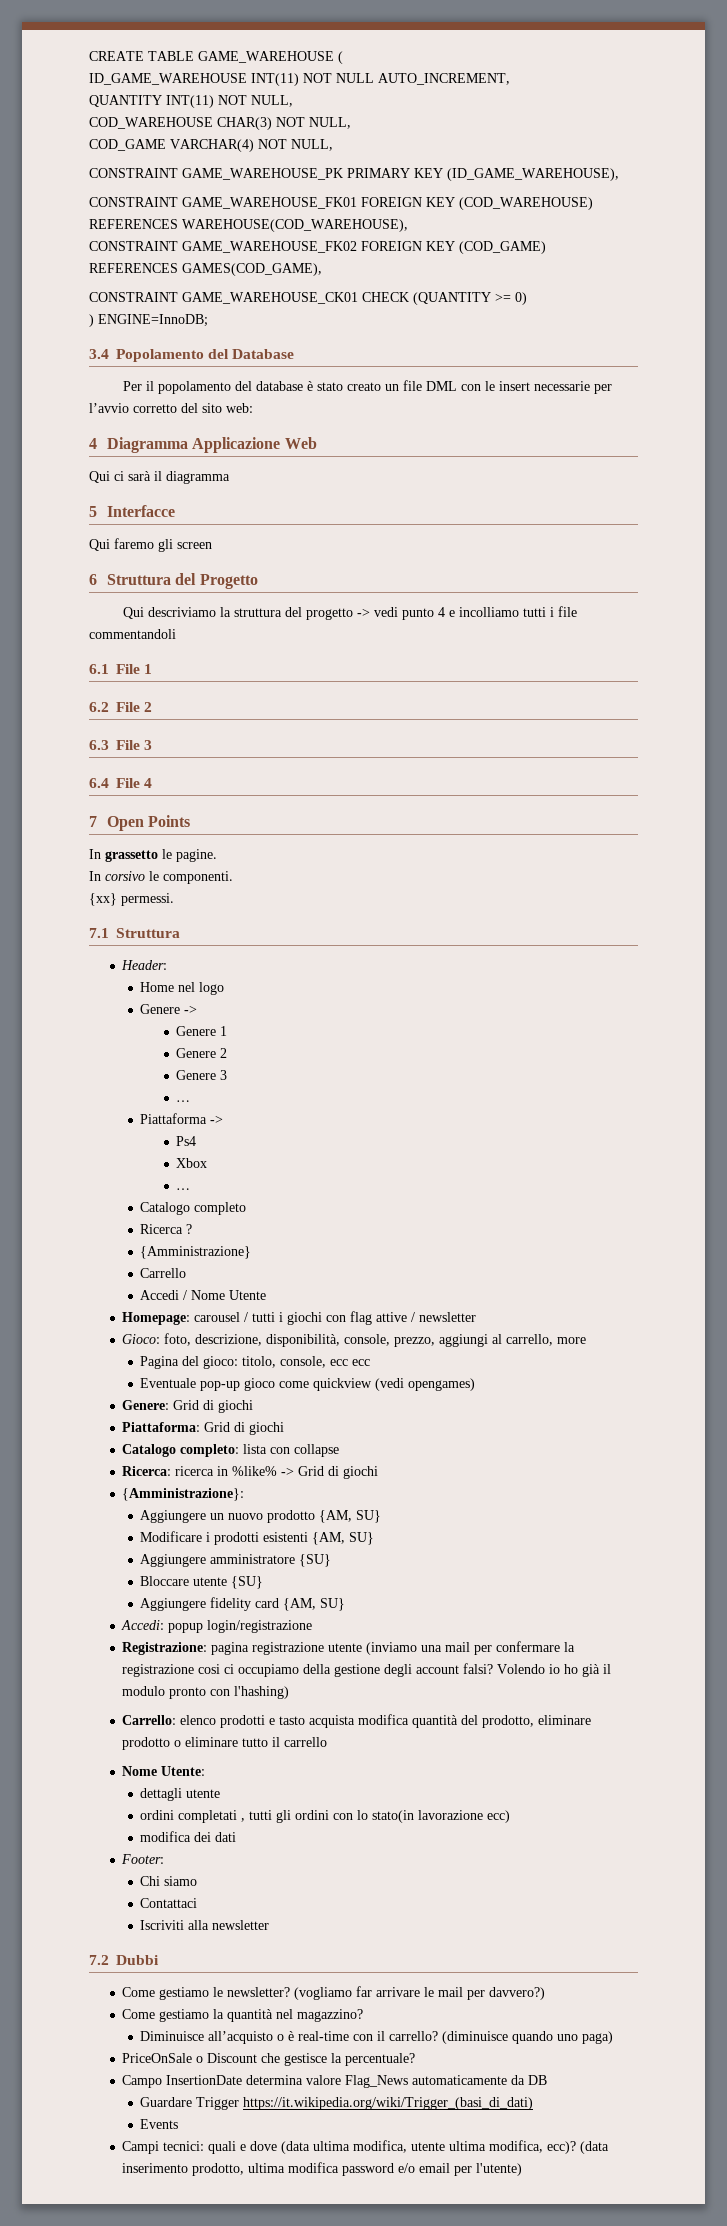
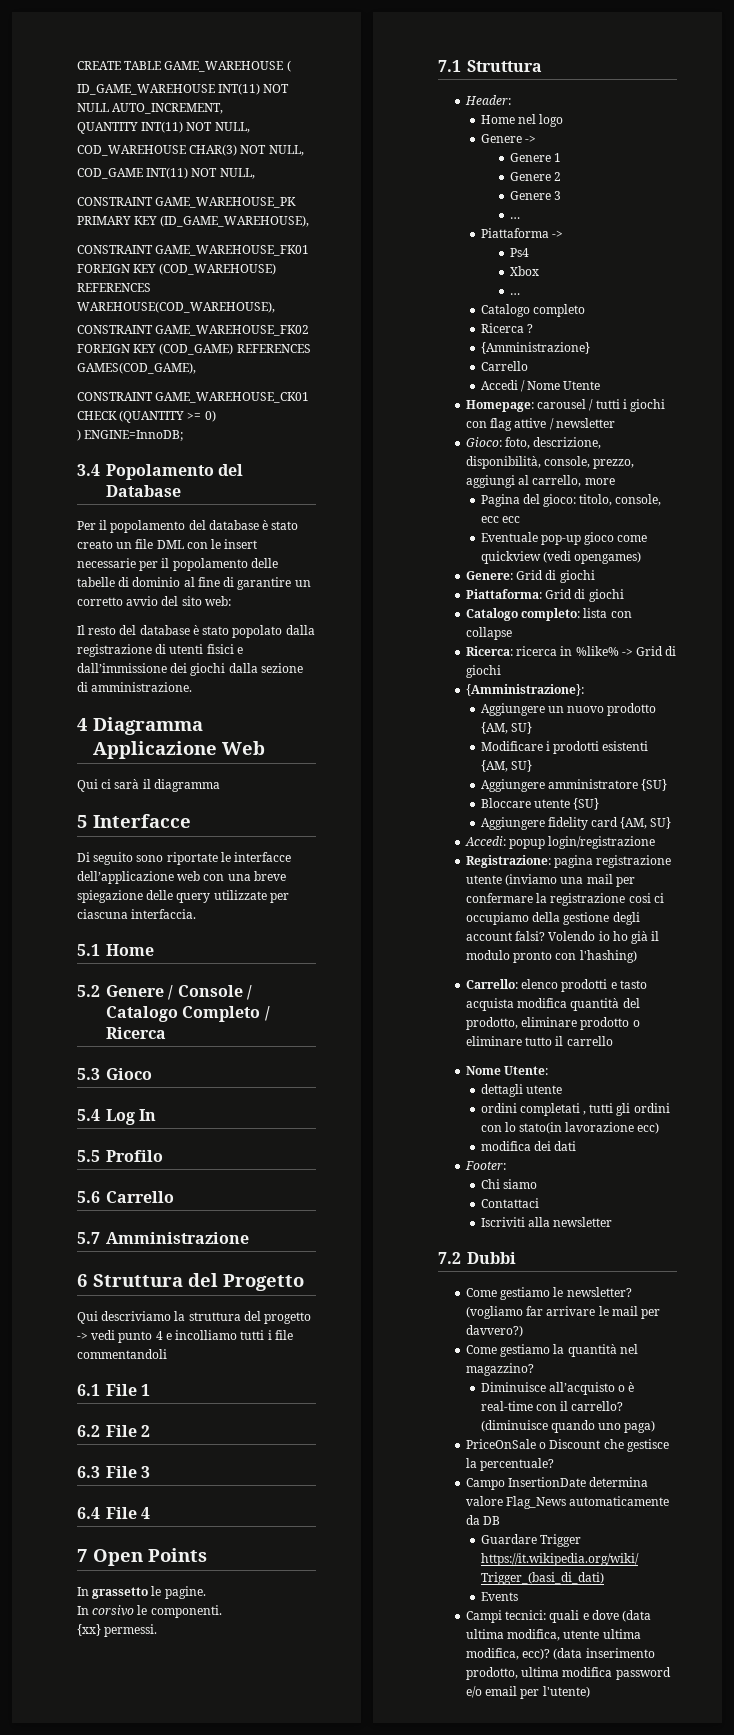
[170,139,254,152] VARCHAR(4) -> [146,167,189,179] INT(11)
[89,403,253,413] l’avvio corretto del sito web: -> [161,558,278,571] [77,577,311,590] [77,596,231,606] [77,625,315,638] [77,644,243,657] [77,663,303,676] [77,682,193,692] il popolamento delle tabelle di dominio al fine di garantire un corretto avvio del sito web: // Il resto del database è stato popolato dalla registrazione di utenti fisici e dall’immissione dei giochi dalla sezione di amministrazione.
[89,538,212,552] Qui faremo gli screen -> [77,852,292,865] [77,871,286,884] [77,890,289,903] [77,909,197,919] [77,944,154,956] [77,985,252,1000] [106,1006,270,1022] [106,1027,166,1039] [77,1068,152,1080] [77,1109,157,1125] [77,1150,163,1162] [77,1191,174,1203] [77,1232,249,1244] Di seguito sono riportate le interfacce dell’applicazione web con una breve spiegazione delle query utilizzate per ciascuna interfaccia. // 5.1 Home // 5.2 Genere / Console / Catalogo Completo / Ricerca // 5.3 Gioco // 5.4 Log In // 5.5 Profilo // 5.6 Carrello // 5.7 Amministrazione

